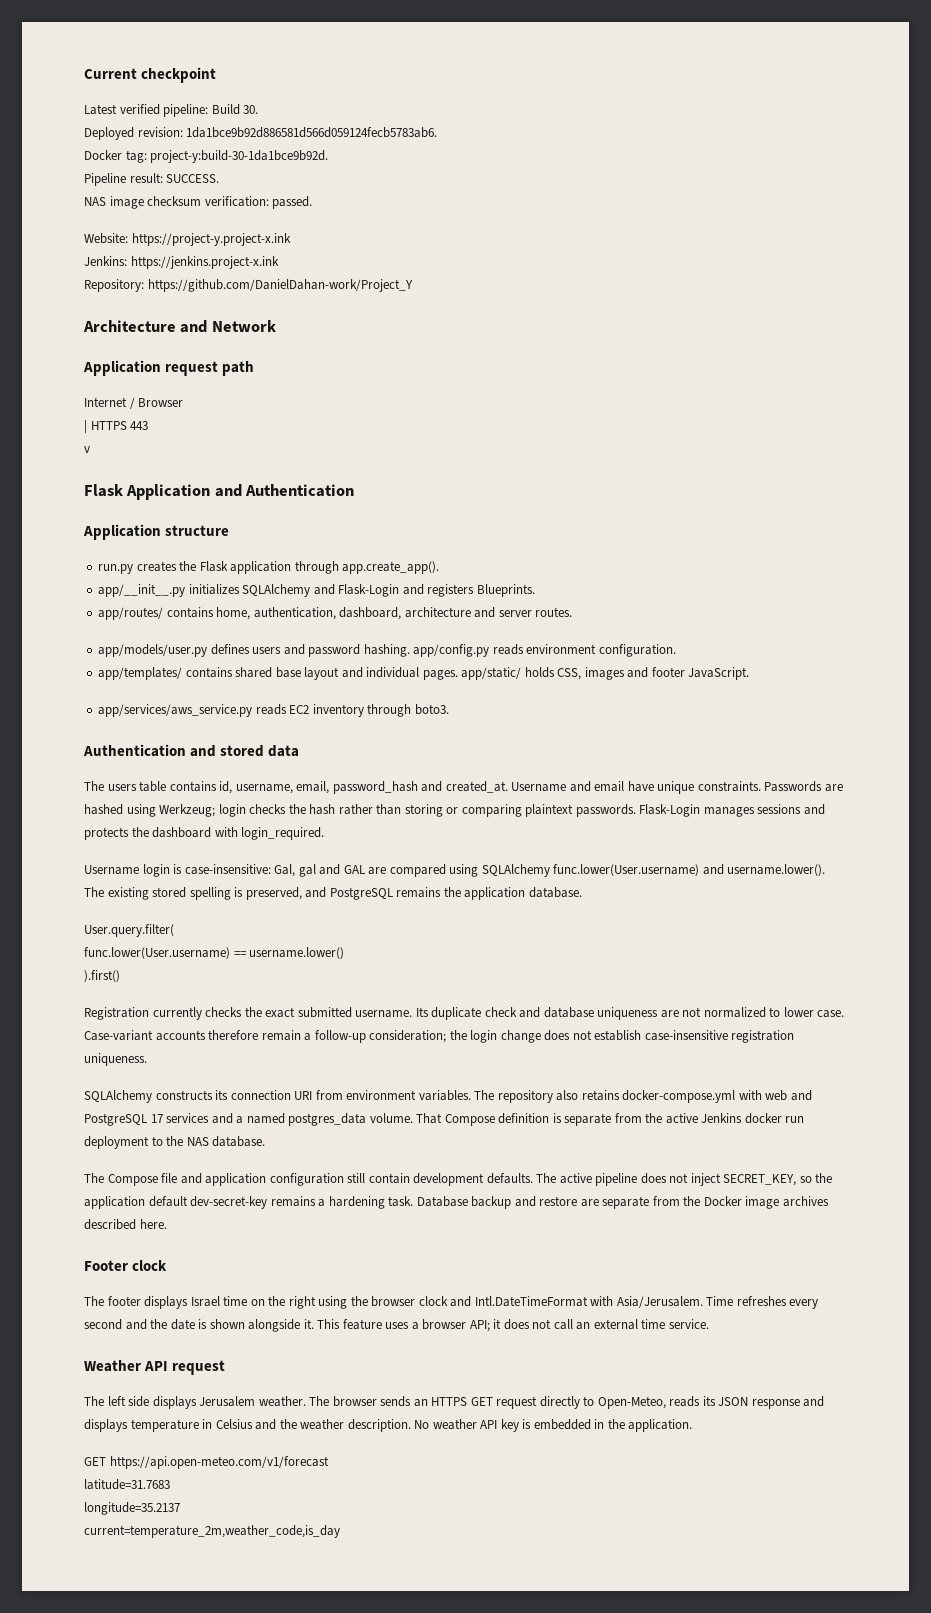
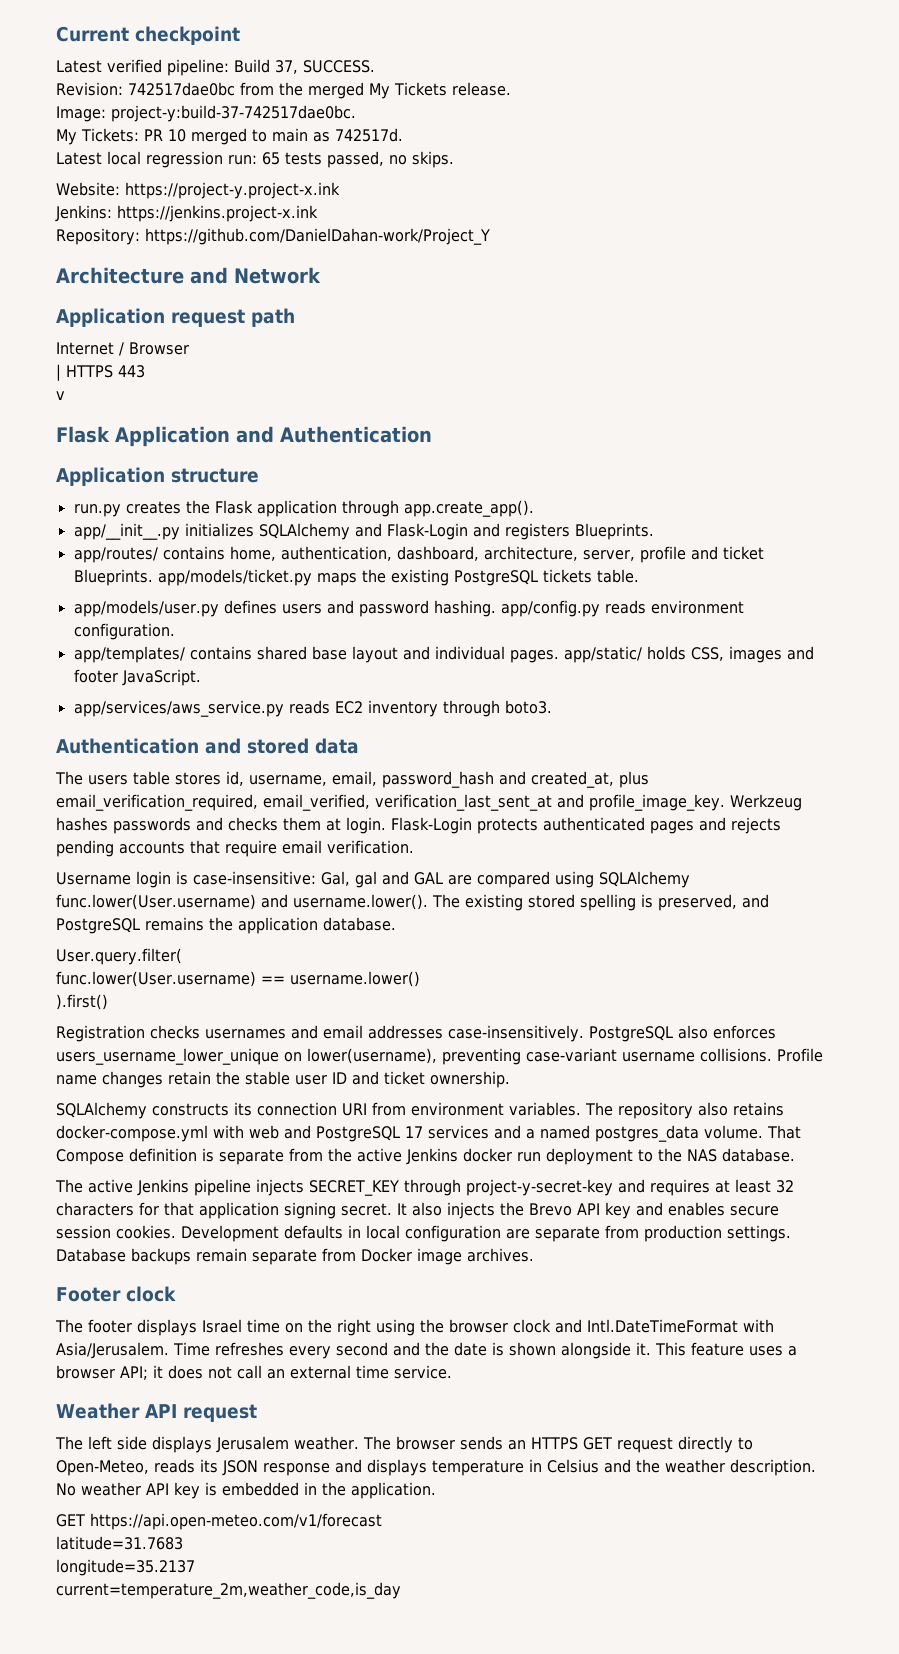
[243,105,259,114] [84,127,438,140] [84,150,329,163] [84,173,220,186] [84,196,313,209] 30. // Deployed revision: 1da1bce9b92d886581d566d059124fecb5783ab6. // Docker tag: project-y:build-30-1da1bce9b92d. // Pipeline result: SUCCESS. // NAS image checksum verification: passed. -> [275,60,375,74] [56,82,511,99] [56,105,356,122] [56,128,403,145] [56,151,454,168] 37, SUCCESS. // Revision: 742517dae0bc from the merged My Tickets release. // Image: project-y:build-37-742517dae0bc. // My Tickets: PR 10 merged to main as 742517d. // Latest local regression run: 65 tests passed, no skips.
[404,607,573,618] architecture and server routes. -> [483,546,764,563] [73,569,639,586] architecture, server, profile and ticket Blueprints. app/models/ticket.py maps the existing PostgreSQL tickets table.
[169,781,217,792] contains -> [175,772,221,785] stores
[445,781,843,794] [84,804,825,817] [84,827,325,840] created_at. Username and email have unique constraints. Passwords are hashed using Werkzeug; login checks the hash rather than storing or comparing plaintext passwords. Flask-Login manages sessions and protects the dashboard with login_required. -> [531,771,649,788] [56,794,802,811] [56,817,781,834] [56,840,414,857] created_at, plus email_verification_required, email_verified, verification_last_sent_at and profile_image_key. Werkzeug hashes passwords and checks them at login. Flask-Login protects authenticated pages and rejects pending accounts that require email verification.
[152,1007,845,1020] [84,1030,795,1043] [84,1053,147,1066] currently checks the exact submitted username. Its duplicate check and database uniqueness are not normalized to lower case. Case-variant accounts therefore remain a follow-up consideration; the login change does not establish case-insensitive registration uniqueness. -> [150,1025,776,1042] [56,1048,823,1065] [56,1071,510,1088] checks usernames and email addresses case-insensitively. PostgreSQL also enforces users_username_lower_unique on lower(username), preventing case-variant username collisions. Profile name changes retain the stable user ID and ticket ownership.
[107,1173,833,1186] [84,1196,829,1209] [84,1219,167,1230] Compose file and application configuration still contain development defaults. The active pipeline does not inject SECRET_KEY, so the application default dev-secret-key remains a hardening task. Database backup and restore are separate from the Docker image archives described here. -> [88,1179,794,1196] [56,1202,779,1219] [56,1225,791,1242] [56,1248,534,1265] active Jenkins pipeline injects SECRET_KEY through project-y-secret-key and requires at least 32 characters for that application signing secret. It also injects the Brevo API key and enables secure session cookies. Development defaults in local configuration are separate from production settings. Database backups remain separate from Docker image archives.

